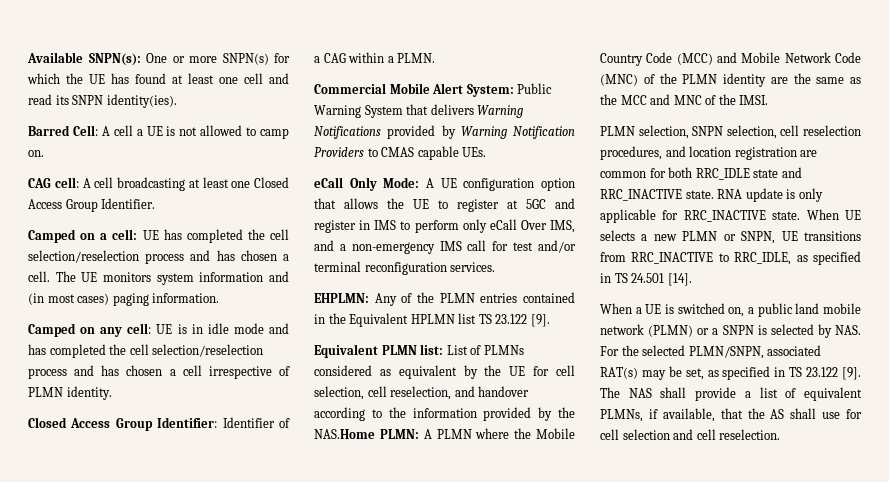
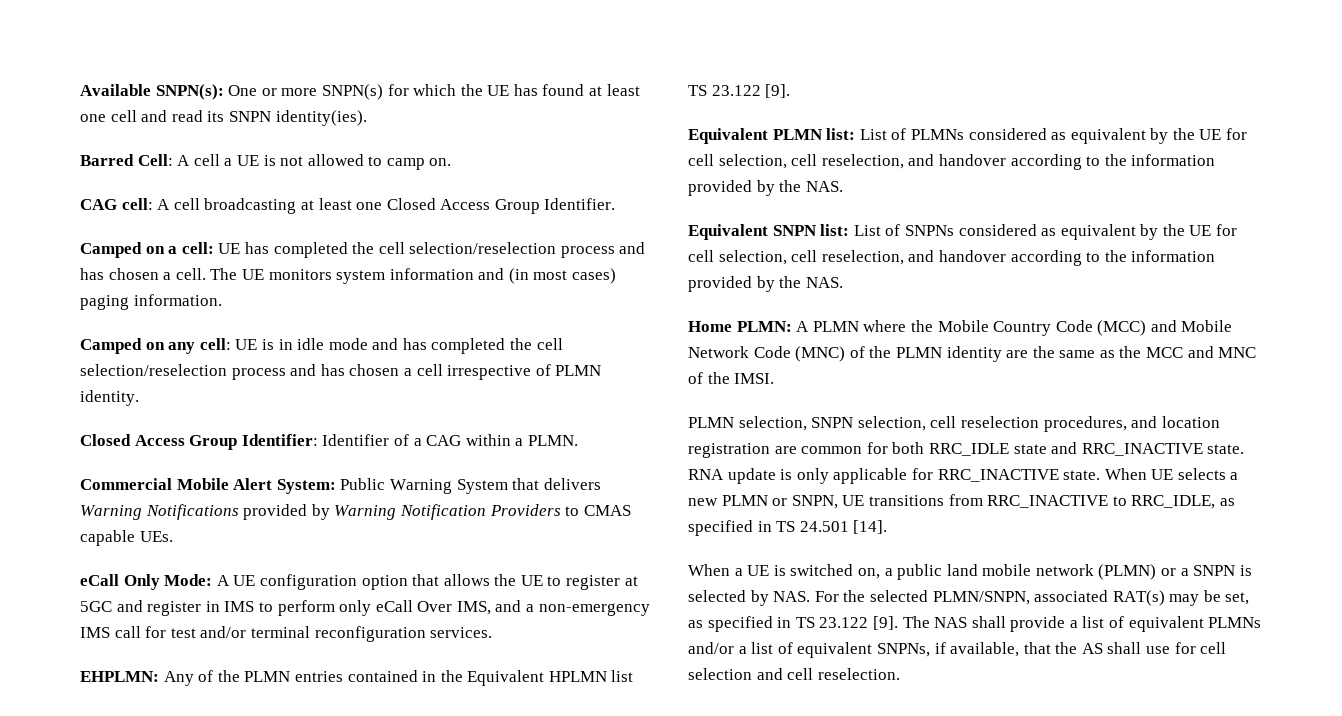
[314,429,375,439] NAS.Home -> [805,181,843,192] [688,224,1238,240] [688,250,1216,266] [688,276,843,292] [688,321,732,332] NAS. // Equivalent SNPN list: List of SNPNs considered as equivalent by the UE for cell selection, cell reselection, and handover according to the information provided by the NAS. // Home
[600,409,643,422] PLMNs, -> [1208,617,1262,628] [688,642,930,658] PLMNs and/or a list of equivalent SNPNs,

